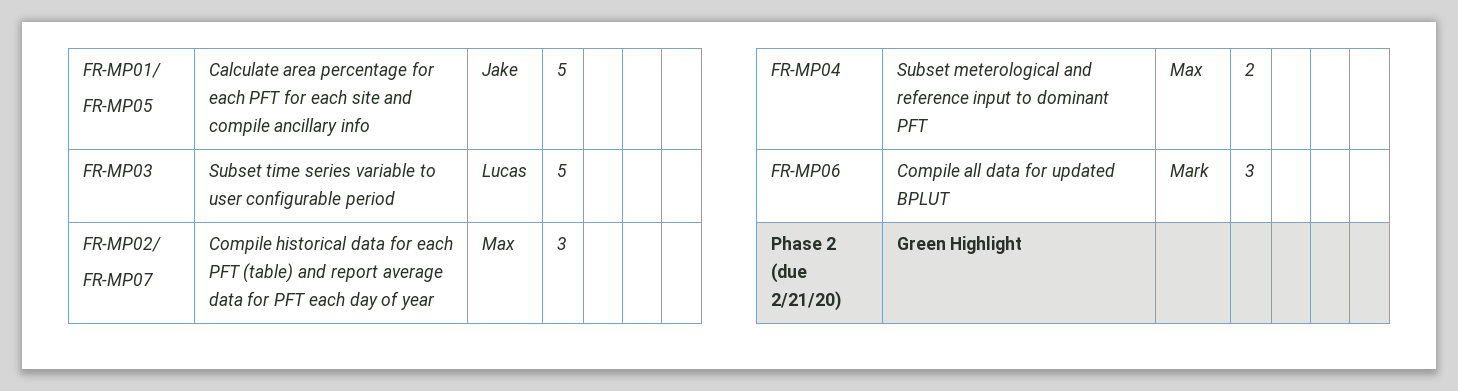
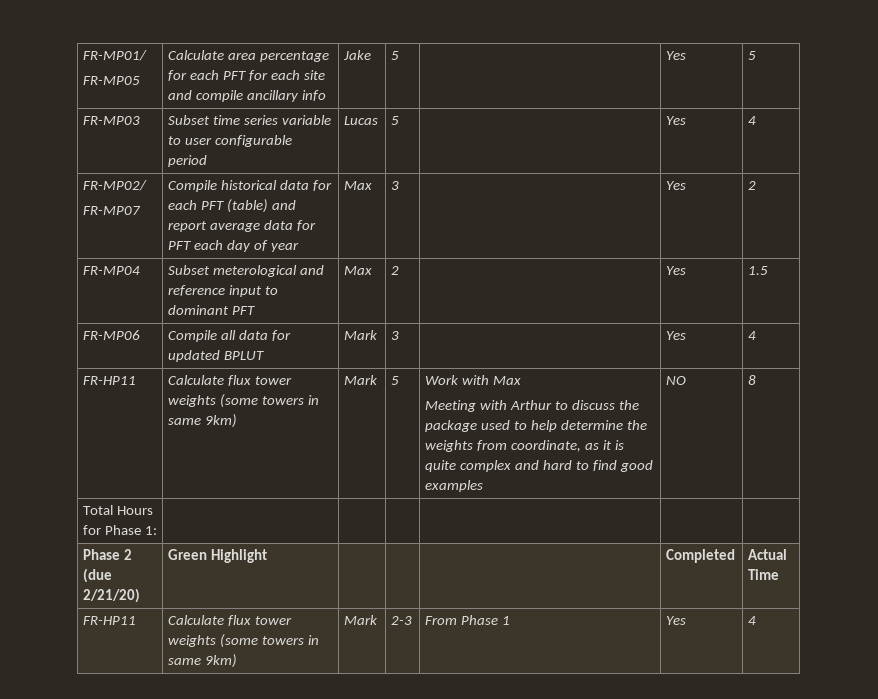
(567, 69) | -> [666,51,687,60] [748,51,757,60] Yes | 5
(567, 170) | -> [666,116,687,125] [748,116,757,125] Yes | 4
(567, 243) | -> [666,181,687,190] [748,181,757,190] Yes | 2
(1255, 69) | -> [666,266,687,275] [748,266,769,275] Yes | 1.5
(1255, 170) none -> [666,331,687,340] [748,331,757,340] [83,376,137,385] [168,375,292,386] [168,394,319,408] [168,414,237,428] [344,375,378,385] [391,376,400,385] [425,375,521,385] [425,400,639,412] [425,420,647,432] [425,440,624,452] [425,460,653,472] [425,480,484,492] [666,376,687,385] [748,375,757,385] [83,505,153,515] [83,525,157,535] | Yes | 4 // FR-HP11 | Calculate flux tower weights (some towers in same 9km) | Mark | 5 | Work with Max // Meeting with Arthur to discuss the package used to help determine the weights from coordinate, as it is quite complex and hard to find good examples | NO | 8 // Total Hours for Phase 1: | | | |
(1023, 245) | -> [666,549,736,563] [748,549,788,560] [748,569,780,580] [83,616,137,625] [168,615,292,626] [168,634,319,648] [168,654,237,668] [344,615,378,625] [391,616,413,625] [425,615,510,625] [666,616,687,625] [748,616,757,625] Completed | Actual Time // FR-HP11 | Calculate flux tower weights (some towers in same 9km) | Mark | 2-3 | From Phase 1 | Yes | 4

